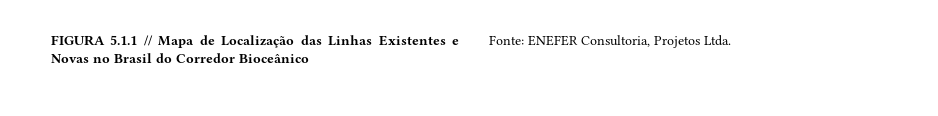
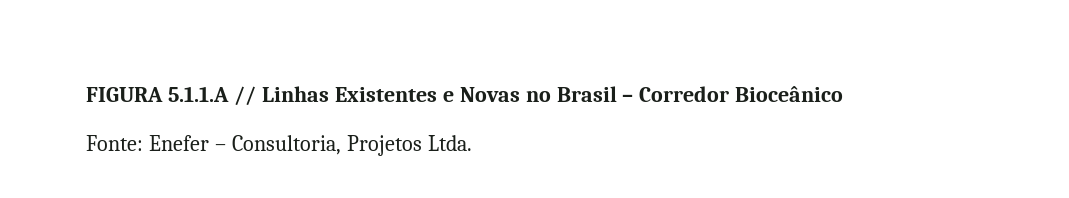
[110,35,322,48] 5.1.1 // Mapa de Localização das -> [167,86,256,106] 5.1.1.A //
[156,53,172,63] do -> [622,94,634,102] –
[528,35,578,46] ENEFER -> [148,135,226,151] Enefer –

